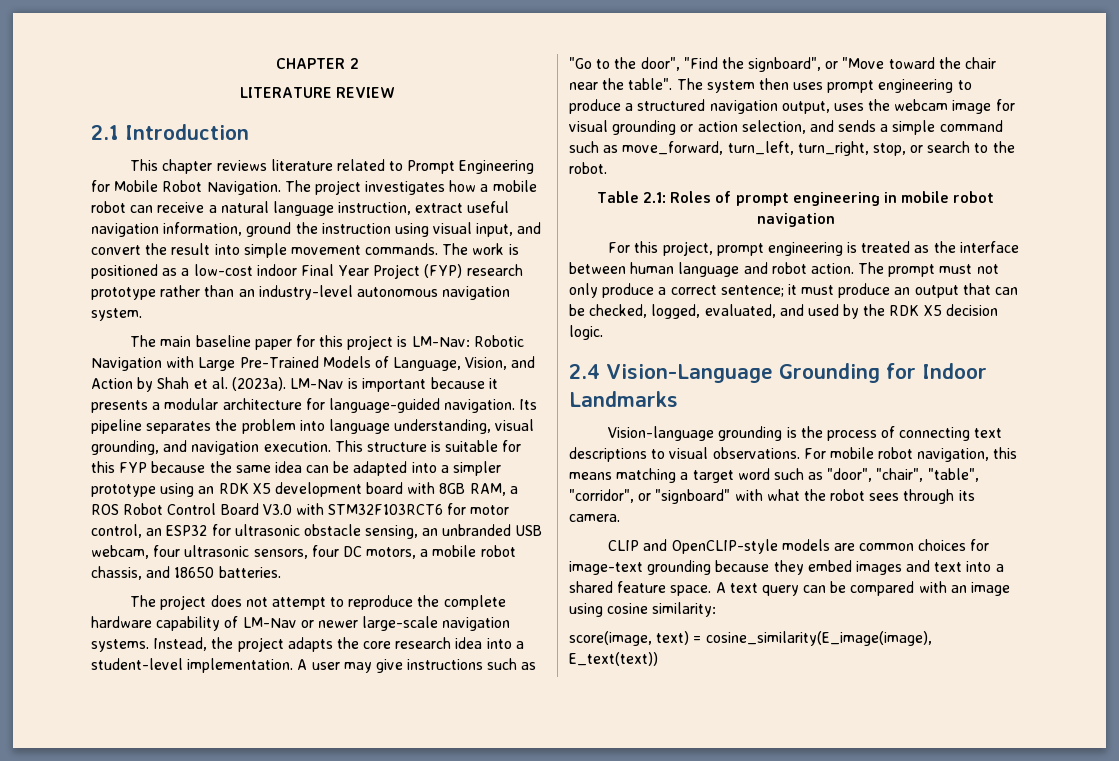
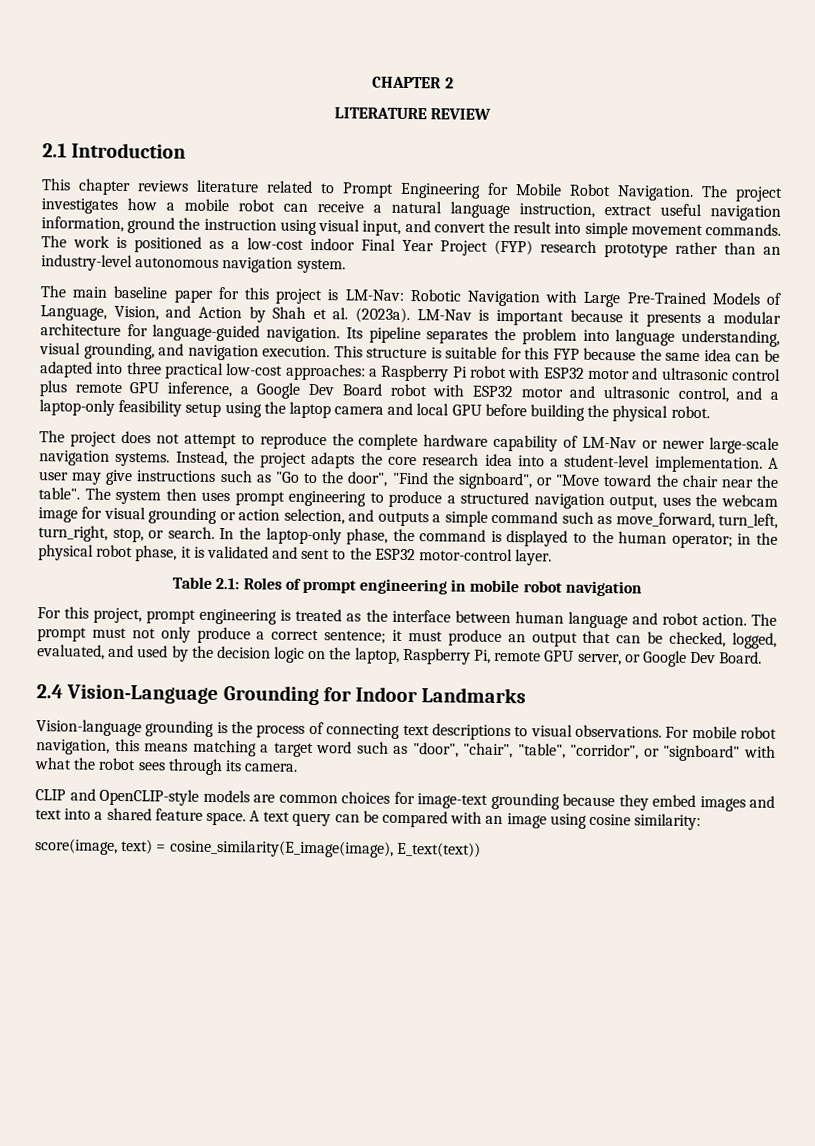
[440,461,502,476] [91,482,518,497] [91,503,510,515] [91,524,542,539] [91,545,516,559] [91,566,281,580] a simpler prototype using an RDK X5 development board with 8GB RAM, a ROS Robot Control Board V3.0 with STM32F103RCT6 for motor control, an ESP32 for ultrasonic obstacle sensing, an unbranded USB webcam, four ultrasonic sensors, four DC motors, a mobile robot chassis, and 18650 batteries. -> [126,362,782,382] [39,380,779,403] [39,399,710,422] three practical low-cost approaches: a Raspberry Pi robot with ESP32 motor and ultrasonic control plus remote GPU inference, a Google Dev Board robot with ESP32 motor and ultrasonic control, and a laptop-only feasibility setup using the laptop camera and local GPU before building the physical robot.
[838,120,877,132] sends -> [377,511,429,527] outputs
[927,141,1015,153] [569,162,607,174] search to the robot. -> [167,526,779,549] [38,544,553,566] search. In the laptop-only phase, the command is displayed to the human operator; in the physical robot phase, it is validated and sent to the ESP32 motor-control layer.
[889,304,998,316] [569,325,603,340] RDK X5 decision logic. -> [216,646,763,667] decision logic on the laptop, Raspberry Pi, remote GPU server, or Google Dev Board.

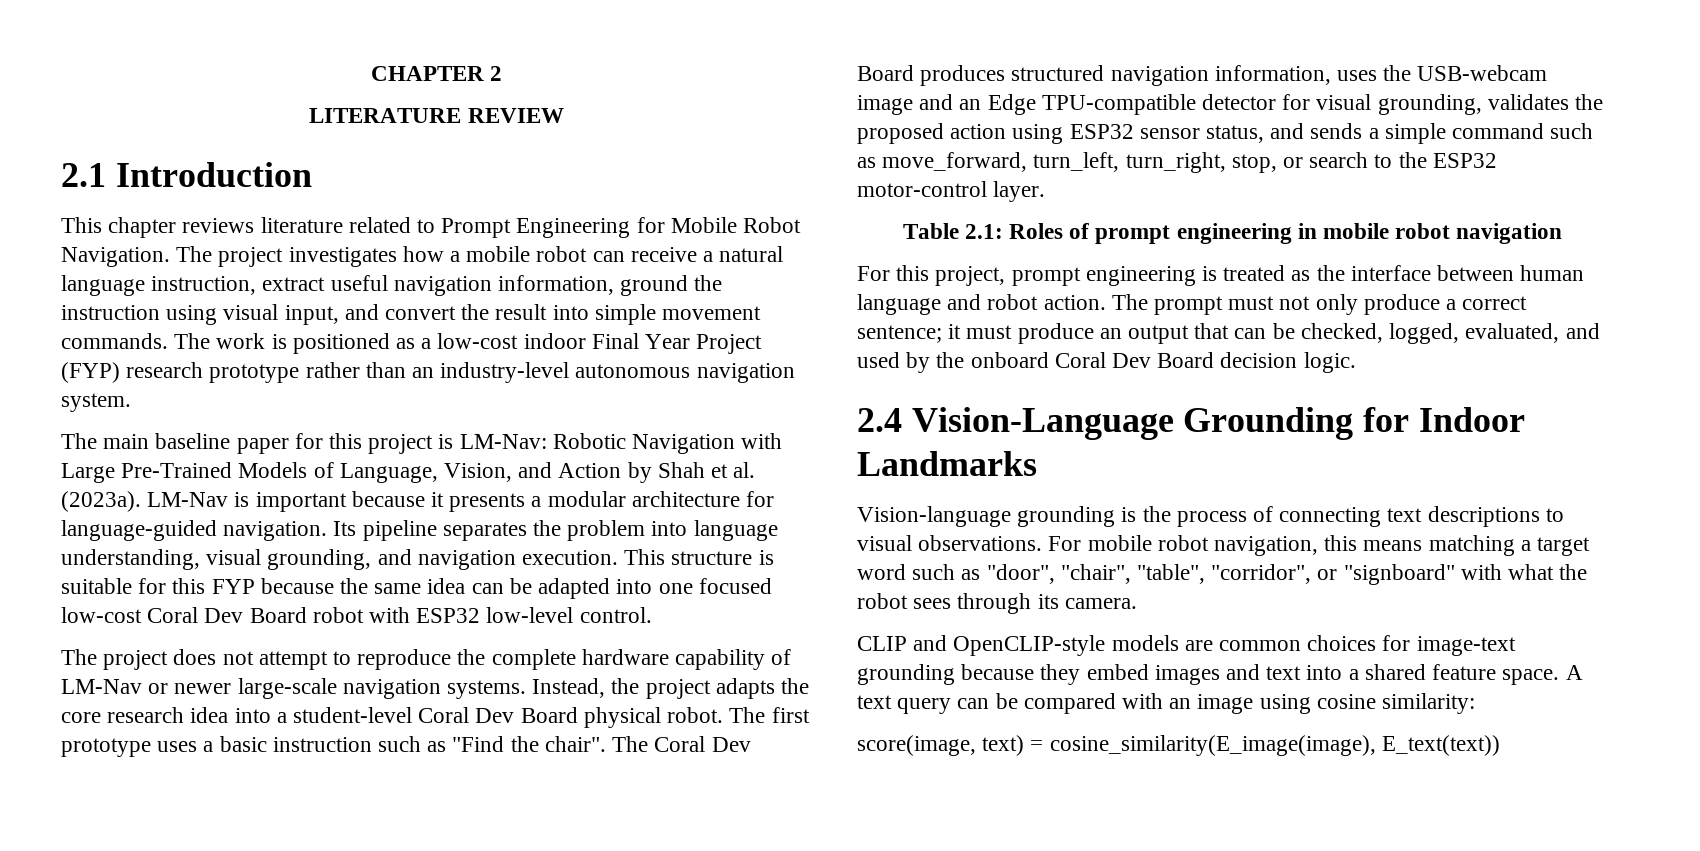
[126,362,782,382] [39,380,301,399] three practical low-cost approaches: a Raspberry Pi robot with ESP32 motor and ultrasonic control plus remote GPU inference, a Google -> [658,578,772,594] [61,607,199,623] one focused low-cost Coral
[520,385,779,403] [39,399,710,422] motor and ultrasonic control, and a laptop-only feasibility setup using the laptop camera and local GPU before building the physical robot. -> [486,607,652,623] low-level control.
[654,455,780,473] [38,469,779,490] [38,487,456,508] implementation. A user may give instructions such as "Go to the door", "Find the signboard", or "Move toward the chair near the table". The system then uses prompt engineering to produce a -> [418,707,810,728] [61,736,751,757] [857,65,1006,86] Coral Dev Board physical robot. The first prototype uses a basic instruction such as "Find the chair". The Coral Dev Board produces
[609,495,658,510] output, -> [1214,65,1331,85] information,
[721,494,778,507] [38,506,429,527] webcam image for visual grounding or action selection, and outputs -> [1417,65,1548,81] [857,94,1604,115] [857,123,1363,144] USB-webcam image and an Edge TPU-compatible detector for visual grounding, validates the proposed action using ESP32 sensor status, and sends
[167,526,779,549] [38,544,331,562] search. In the laptop-only phase, the command is displayed to the human operator; in the physical robot phase, it is validated and sent -> [1309,152,1369,168] search
[216,646,763,667] decision logic on the laptop, Raspberry Pi, remote GPU server, or Google Dev Board. -> [970,352,1356,373] onboard Coral Dev Board decision logic.

